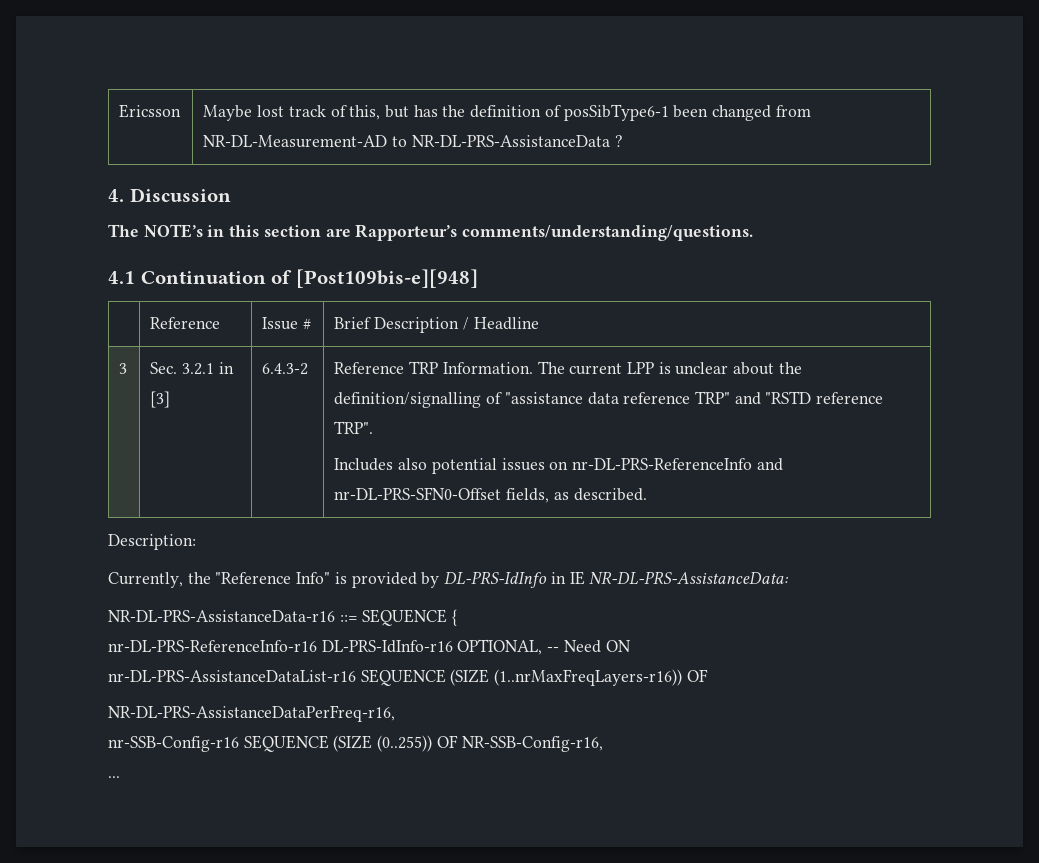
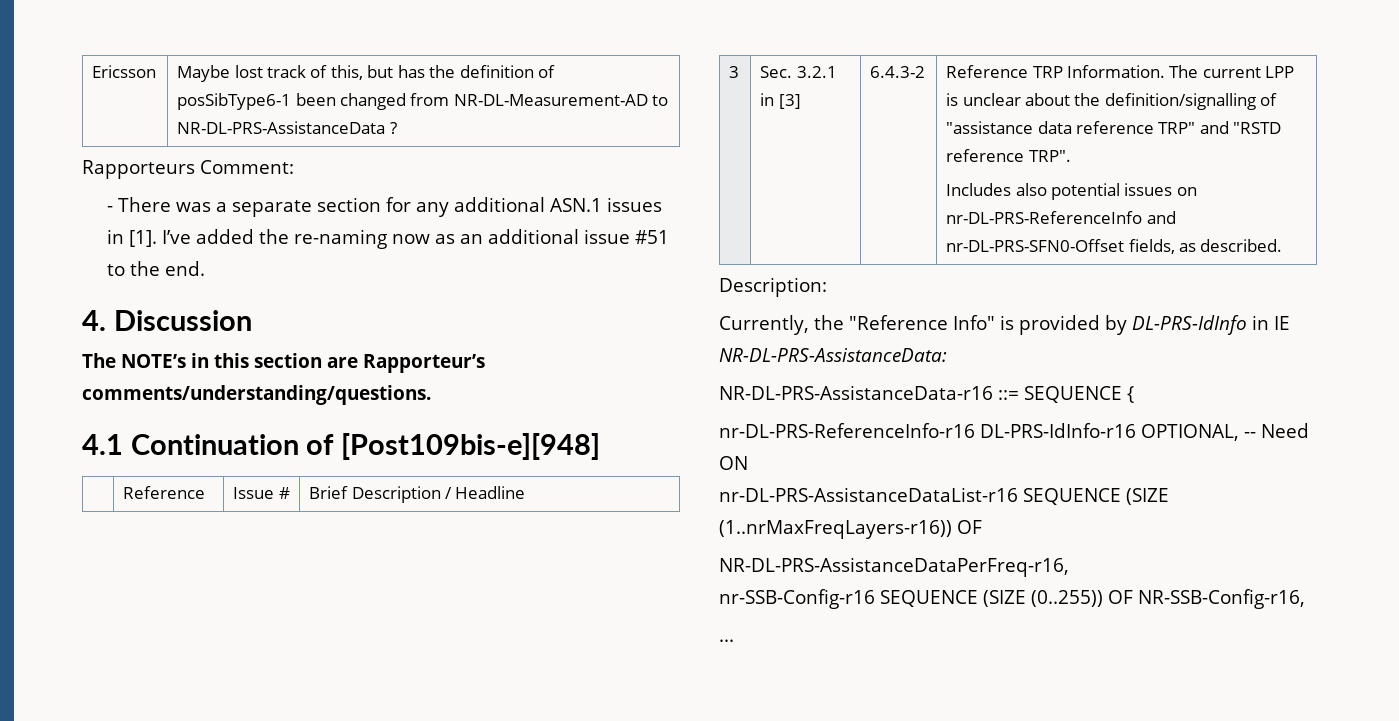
(623, 141) none -> [82,160,294,179] [106,197,662,217] [106,229,669,249] [106,261,205,276] // Rapporteurs Comment: // - There was a separate section for any additional ASN.1 issues in [1]. I’ve added the re-naming now as an additional issue #51 to the end.

